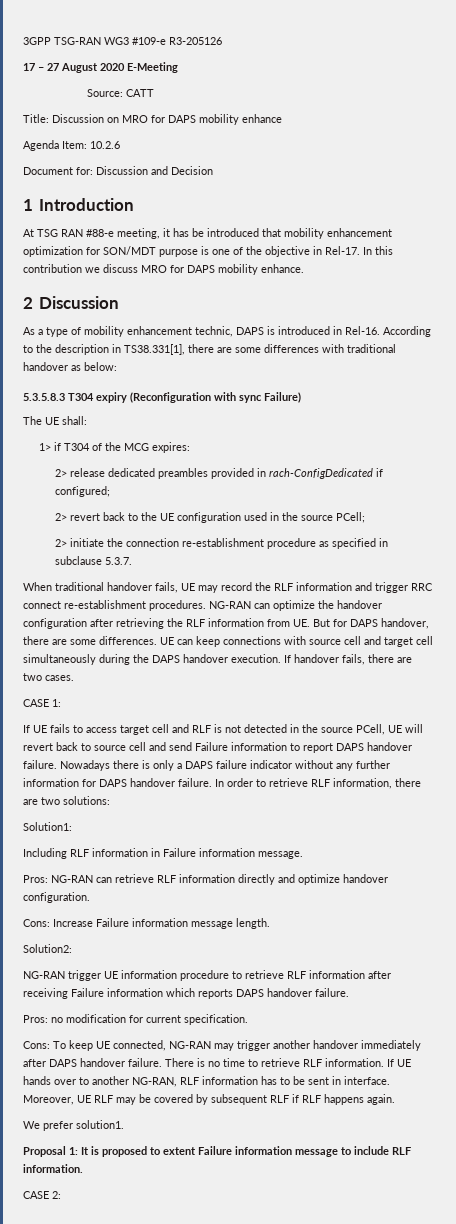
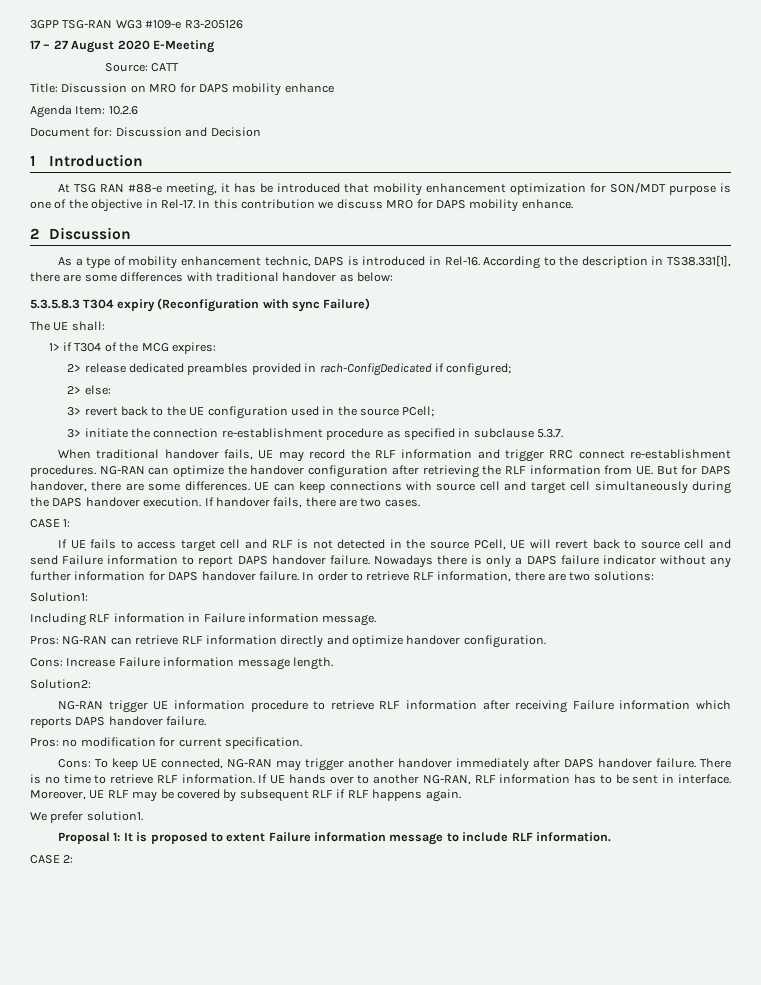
(67, 517) none -> [84,385,111,395] [67,407,82,416] else: // 3>
[54,539,67,547] 2> -> [67,429,82,438] 3>

